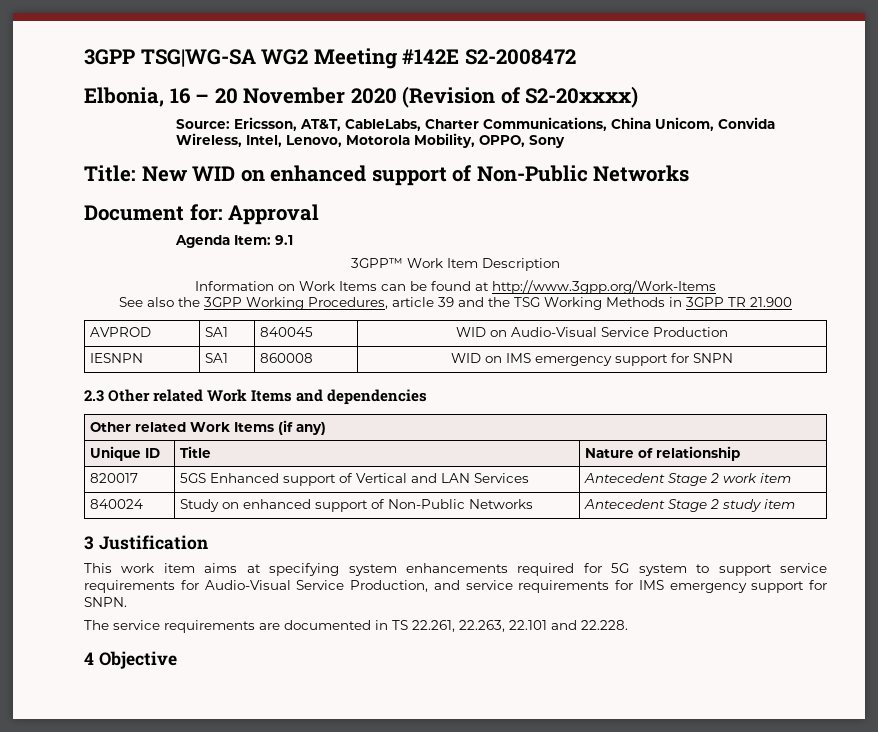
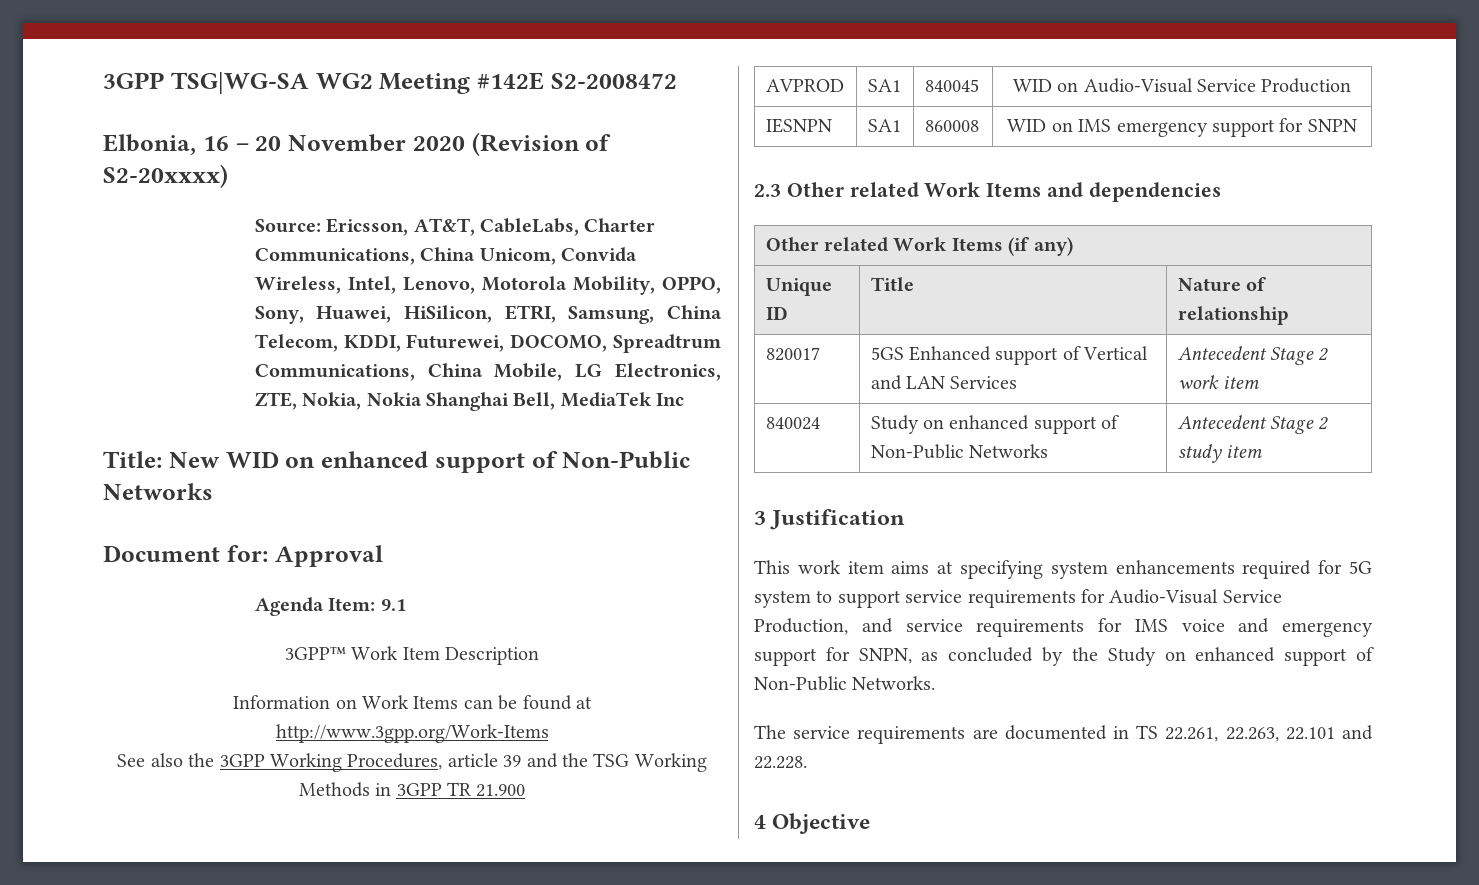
[529,135,566,148] Sony -> [254,305,722,324] [254,334,721,353] [254,363,721,381] [254,392,685,411] Sony, Huawei, HiSilicon, ETRI, Samsung, China Telecom, KDDI, Futurewei, DOCOMO, Spreadtrum Communications, China Mobile, LG Electronics, ZTE, Nokia, Nokia Shanghai Bell, MediaTek Inc
[669,580,827,593] [84,597,127,607] emergency support for SNPN. -> [1181,618,1373,637] [754,647,1374,666] [754,676,936,691] voice and emergency support for SNPN, as concluded by the Study on enhanced support of Non-Public Networks.

